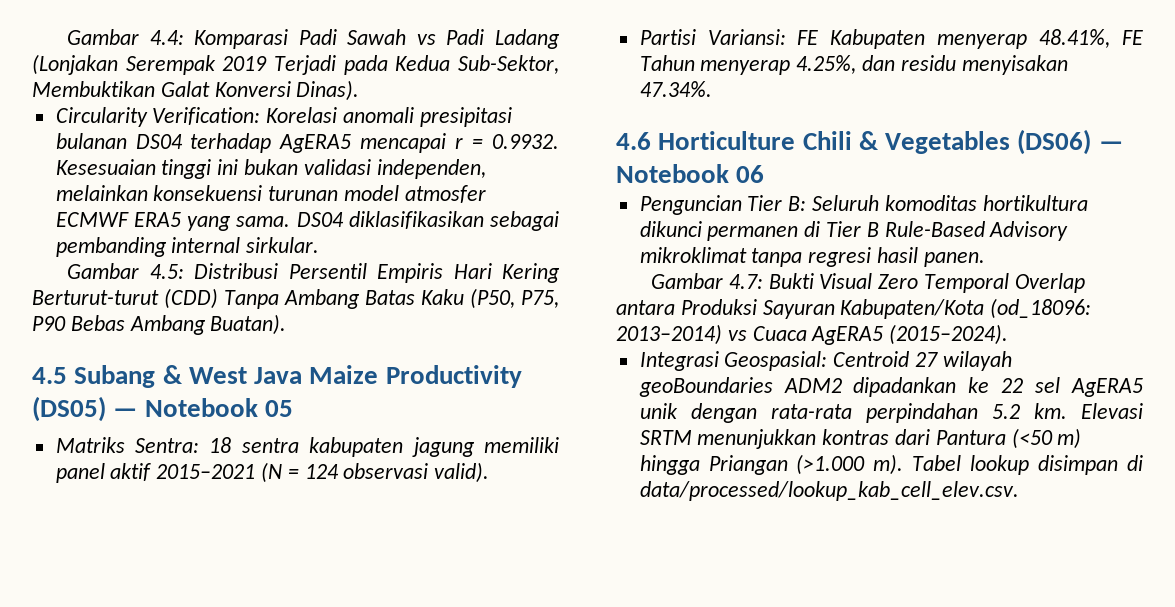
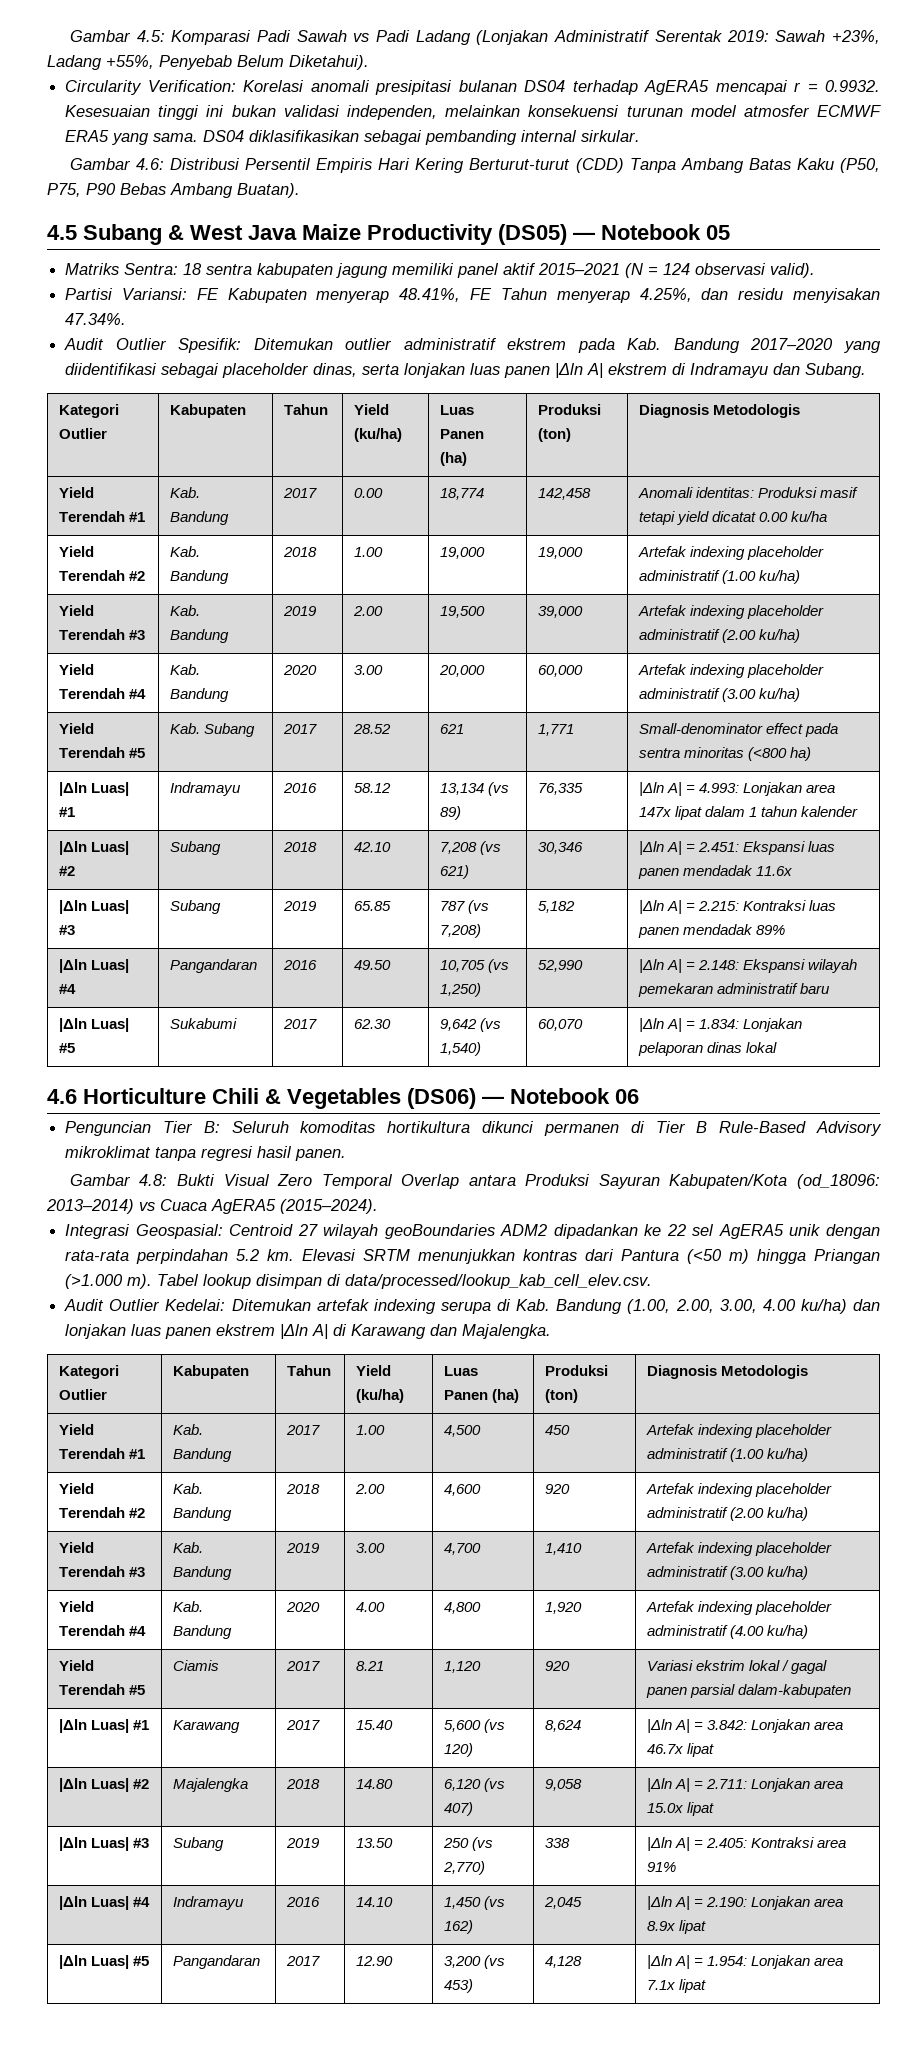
[67,29,184,45] Gambar 4.4: -> [69,30,165,42] Gambar 4.5:
[125,55,559,75] [32,80,360,101] Serempak 2019 Terjadi pada Kedua Sub-Sektor, Membuktikan Galat Konversi Dinas). -> [554,30,880,44] [47,55,369,70] Administratif Serentak 2019: Sawah +23%, Ladang +55%, Penyebab Belum Diketahui).
[149,264,184,279] 4.5: -> [135,158,164,170] 4.6:
(712, 89) none -> [64,338,881,353] [65,363,867,378] [59,404,120,418] [59,428,108,439] [170,404,247,418] [284,404,329,415] [354,404,390,415] [354,428,403,442] [440,405,475,415] [440,429,485,439] [440,452,468,466] [538,404,602,415] [538,428,572,442] [639,404,801,418] [59,487,95,498] [59,511,146,522] [170,487,201,498] [170,511,230,525] [283,488,318,498] [354,488,384,498] [440,488,485,500] [538,488,592,500] [638,487,859,498] [639,511,828,525] [59,546,95,557] [59,570,146,581] [170,546,201,557] [170,570,230,584] [283,547,318,557] [354,547,384,557] [440,547,486,559] [538,547,584,559] [638,546,825,560] [639,570,801,584] [59,605,95,616] [59,629,146,640] [170,605,201,616] [170,629,230,643] [283,606,318,616] [353,606,384,616] [440,606,486,618] [538,606,584,618] [638,605,825,619] [639,629,801,643] [59,664,95,675] [59,688,147,699] [170,664,201,675] [170,688,230,702] [283,665,318,675] [354,665,384,675] [439,665,486,677] [538,665,584,677] [638,664,825,678] [639,688,801,702] [59,723,95,734] [59,747,146,758] [170,723,256,737] [283,724,318,734] [353,724,392,734] [440,724,465,734] [538,724,575,736] [639,723,839,737] [639,747,812,761] [59,782,130,796] [59,807,76,817] [170,782,242,796] [283,783,318,793] [354,783,392,793] [440,782,510,796] [440,806,462,820] [538,783,584,795] [639,782,836,796] [639,806,859,820] [59,841,130,855] [59,866,76,876] [170,841,222,855] [283,842,318,852] [354,842,392,852] [440,841,502,855] [440,865,470,879] [538,842,584,854] [639,841,836,855] [638,865,793,879] [59,900,130,914] [59,925,76,935] [170,900,222,914] [283,901,318,911] [354,901,392,911] [440,900,490,914] [440,924,482,938] [538,901,576,913] [639,900,837,914] [638,924,786,938] [59,959,130,973] [59,984,77,994] [170,959,258,973] [283,960,318,970] [354,960,392,970] [440,959,510,973] [440,983,482,997] [538,960,584,972] [639,959,858,973] [638,983,831,997] [59,1018,130,1032] [59,1043,76,1053] [170,1018,238,1029] [283,1019,318,1029] [354,1019,392,1029] [440,1018,502,1032] [440,1042,482,1056] [538,1019,584,1031] [639,1018,803,1032] [638,1042,778,1056] // Audit Outlier Spesifik: Ditemukan outlier administratif ekstrem pada Kab. Bandung 2017–2020 yang diidentifikasi sebagai placeholder dinas, serta lonjakan luas panen |Δln A| ekstrem di Indramayu dan Subang. // Kategori Outlier | Kabupaten | Tahun | Yield (ku/ha) | Luas Panen (ha) | Produksi (ton) | Diagnosis Metodologis // Yield Terendah #1 | Kab. Bandung | 2017 | 0.00 | 18,774 | 142,458 | Anomali identitas: Produksi masif tetapi yield dicatat 0.00 ku/ha // Yield Terendah #2 | Kab. Bandung | 2018 | 1.00 | 19,000 | 19,000 | Artefak indexing placeholder administratif (1.00 ku/ha) // Yield Terendah #3 | Kab. Bandung | 2019 | 2.00 | 19,500 | 39,000 | Artefak indexing placeholder administratif (2.00 ku/ha) // Yield Terendah #4 | Kab. Bandung | 2020 | 3.00 | 20,000 | 60,000 | Artefak indexing placeholder administratif (3.00 ku/ha) // Yield Terendah #5 | Kab. Subang | 2017 | 28.52 | 621 | 1,771 | Small-denominator effect pada sentra minoritas (<800 ha) // |Δln Luas| #1 | Indramayu | 2016 | 58.12 | 13,134 (vs 89) | 76,335 | |Δln A| = 4.993: Lonjakan area 147x lipat dalam 1 tahun kalender // |Δln Luas| #2 | Subang | 2018 | 42.10 | 7,208 (vs 621) | 30,346 | |Δln A| = 2.451: Ekspansi luas panen mendadak 11.6x // |Δln Luas| #3 | Subang | 2019 | 65.85 | 787 (vs 7,208) | 5,182 | |Δln A| = 2.215: Kontraksi luas panen mendadak 89% // |Δln Luas| #4 | Pangandaran | 2016 | 49.50 | 10,705 (vs 1,250) | 52,990 | |Δln A| = 2.148: Ekspansi wilayah pemekaran administratif baru // |Δln Luas| #5 | Sukabumi | 2017 | 62.30 | 9,642 (vs 1,540) | 60,070 | |Δln A| = 1.834: Lonjakan pelaporan dinas lokal
[728,274,763,289] 4.7: -> [139,1174,168,1186] 4.8:
(1019, 491) none -> [64,1299,880,1314] [65,1324,552,1339] [59,1365,120,1379] [59,1389,108,1400] [173,1365,250,1379] [287,1365,332,1376] [356,1365,392,1376] [356,1389,405,1403] [444,1366,479,1376] [444,1389,520,1403] [545,1365,609,1376] [545,1389,579,1403] [647,1365,809,1379] [59,1424,95,1435] [59,1448,146,1459] [173,1424,204,1435] [173,1448,233,1462] [286,1425,321,1435] [356,1425,386,1435] [444,1425,482,1437] [545,1425,571,1435] [646,1424,833,1438] [647,1448,809,1462] [59,1483,95,1494] [59,1507,146,1518] [173,1483,204,1494] [173,1507,233,1521] [286,1484,321,1494] [355,1484,386,1494] [444,1484,482,1496] [545,1484,571,1494] [646,1483,833,1497] [647,1507,809,1521] [59,1542,95,1553] [59,1566,146,1577] [173,1542,204,1553] [173,1566,233,1580] [286,1543,321,1553] [356,1543,386,1553] [444,1543,482,1555] [545,1543,583,1555] [646,1542,833,1556] [647,1566,809,1580] [59,1601,95,1612] [59,1625,147,1636] [173,1601,204,1612] [173,1625,233,1639] [286,1602,321,1612] [356,1602,386,1612] [444,1602,482,1614] [545,1602,583,1614] [646,1601,833,1615] [647,1625,809,1639] [59,1660,95,1671] [59,1684,146,1695] [173,1660,220,1671] [286,1661,321,1671] [356,1661,385,1671] [444,1661,482,1673] [545,1661,571,1671] [647,1660,828,1674] [646,1684,852,1698] [59,1719,150,1733] [173,1720,241,1733] [286,1720,321,1730] [356,1720,394,1730] [444,1719,506,1733] [444,1743,474,1757] [545,1720,582,1732] [647,1719,844,1733] [647,1743,715,1757] [59,1778,150,1792] [173,1778,249,1792] [286,1779,321,1789] [356,1779,394,1789] [444,1778,506,1792] [444,1802,474,1816] [545,1779,583,1791] [647,1778,844,1792] [647,1802,715,1816] [59,1837,150,1851] [173,1837,225,1851] [286,1838,321,1848] [356,1838,394,1848] [443,1837,494,1851] [443,1861,486,1875] [545,1838,571,1848] [647,1837,847,1851] [647,1862,677,1872] [59,1896,151,1910] [173,1896,245,1910] [286,1897,321,1907] [356,1897,394,1907] [444,1896,506,1910] [444,1920,474,1934] [544,1897,583,1909] [647,1896,844,1910] [647,1920,707,1934] [59,1955,150,1969] [173,1955,261,1969] [286,1956,321,1966] [356,1956,394,1966] [444,1955,506,1969] [444,1979,474,1993] [545,1956,583,1968] [647,1955,844,1969] [647,1979,707,1993] // Audit Outlier Kedelai: Ditemukan artefak indexing serupa di Kab. Bandung (1.00, 2.00, 3.00, 4.00 ku/ha) dan lonjakan luas panen ekstrem |Δln A| di Karawang dan Majalengka. // Kategori Outlier | Kabupaten | Tahun | Yield (ku/ha) | Luas Panen (ha) | Produksi (ton) | Diagnosis Metodologis // Yield Terendah #1 | Kab. Bandung | 2017 | 1.00 | 4,500 | 450 | Artefak indexing placeholder administratif (1.00 ku/ha) // Yield Terendah #2 | Kab. Bandung | 2018 | 2.00 | 4,600 | 920 | Artefak indexing placeholder administratif (2.00 ku/ha) // Yield Terendah #3 | Kab. Bandung | 2019 | 3.00 | 4,700 | 1,410 | Artefak indexing placeholder administratif (3.00 ku/ha) // Yield Terendah #4 | Kab. Bandung | 2020 | 4.00 | 4,800 | 1,920 | Artefak indexing placeholder administratif (4.00 ku/ha) // Yield Terendah #5 | Ciamis | 2017 | 8.21 | 1,120 | 920 | Variasi ekstrim lokal / gagal panen parsial dalam-kabupaten // |Δln Luas| #1 | Karawang | 2017 | 15.40 | 5,600 (vs 120) | 8,624 | |Δln A| = 3.842: Lonjakan area 46.7x lipat // |Δln Luas| #2 | Majalengka | 2018 | 14.80 | 6,120 (vs 407) | 9,058 | |Δln A| = 2.711: Lonjakan area 15.0x lipat // |Δln Luas| #3 | Subang | 2019 | 13.50 | 250 (vs 2,770) | 338 | |Δln A| = 2.405: Kontraksi area 91% // |Δln Luas| #4 | Indramayu | 2016 | 14.10 | 1,450 (vs 162) | 2,045 | |Δln A| = 2.190: Lonjakan area 8.9x lipat // |Δln Luas| #5 | Pangandaran | 2017 | 12.90 | 3,200 (vs 453) | 4,128 | |Δln A| = 1.954: Lonjakan area 7.1x lipat

